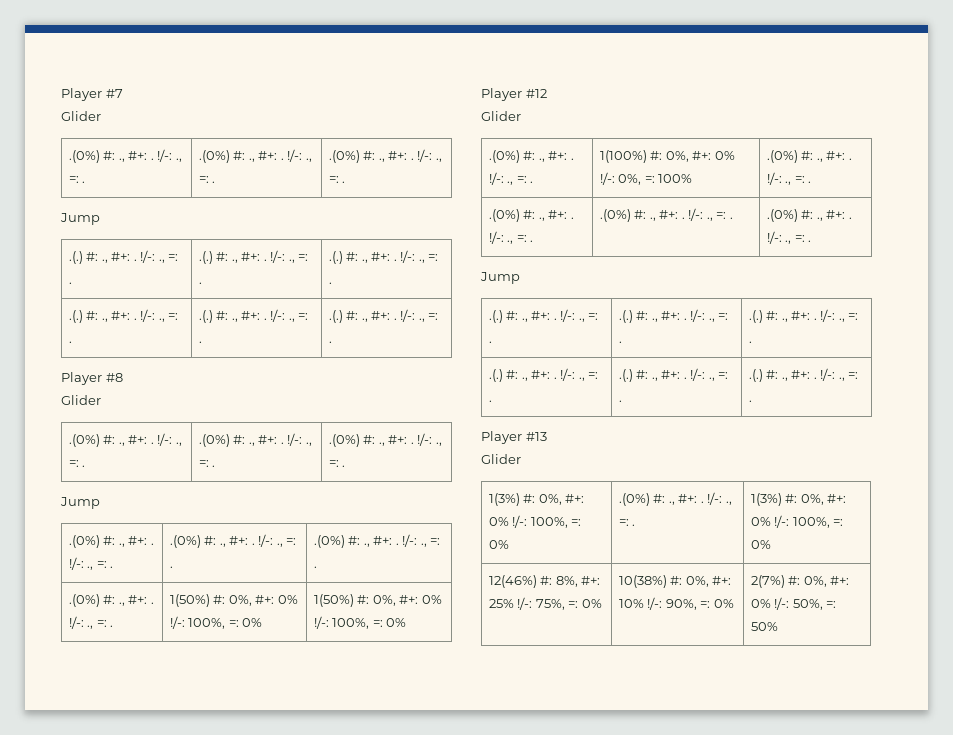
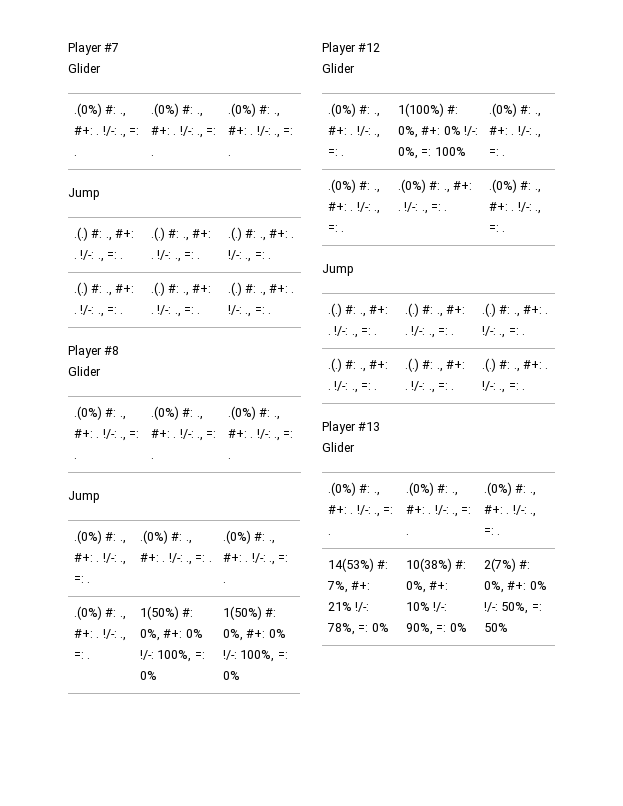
[488,493,585,506] [488,515,582,528] [488,540,509,549] [618,492,732,506] [618,519,636,526] [750,493,847,506] [750,515,844,528] [750,540,771,549] [488,575,601,588] [488,597,565,610] 1(3%) #: 0%, #+: 0% !/-: 100%, =: 0% | .(0%) #: ., #+: . !/-: ., =: . | 1(3%) #: 0%, #+: 0% !/-: 100%, =: 0% // 12(46%) #: 8%, #+: 25% !/-: 75%, -> [327,482,380,496] [327,505,394,517] [327,534,331,535] [405,482,458,496] [405,505,472,517] [405,534,409,535] [483,482,536,496] [483,505,537,517] [483,528,501,535] [327,558,389,572] [326,581,371,593] [327,602,370,612] [326,623,355,635] .(0%) #: ., #+: . !/-: ., =: . | .(0%) #: ., #+: . !/-: ., =: . | .(0%) #: ., #+: . !/-: ., =: . // 14(53%) #: 7%, #+: 21% !/-: 78%,

